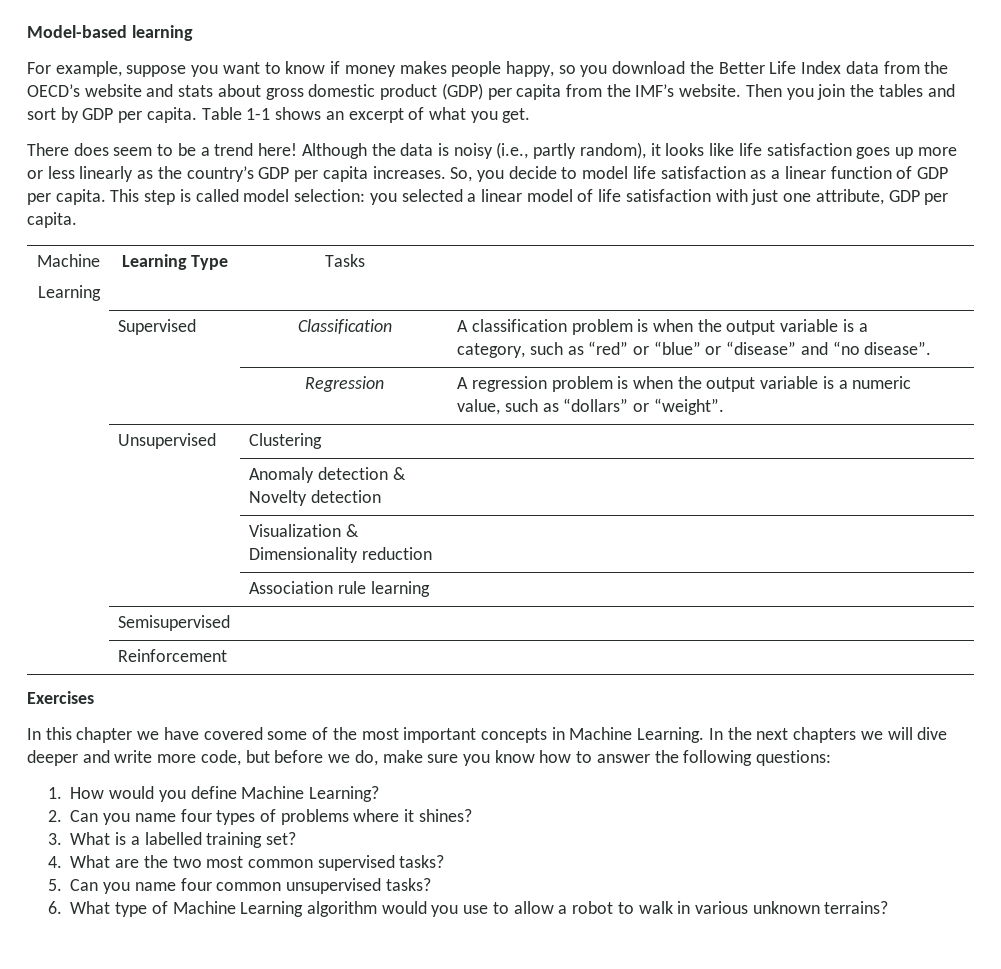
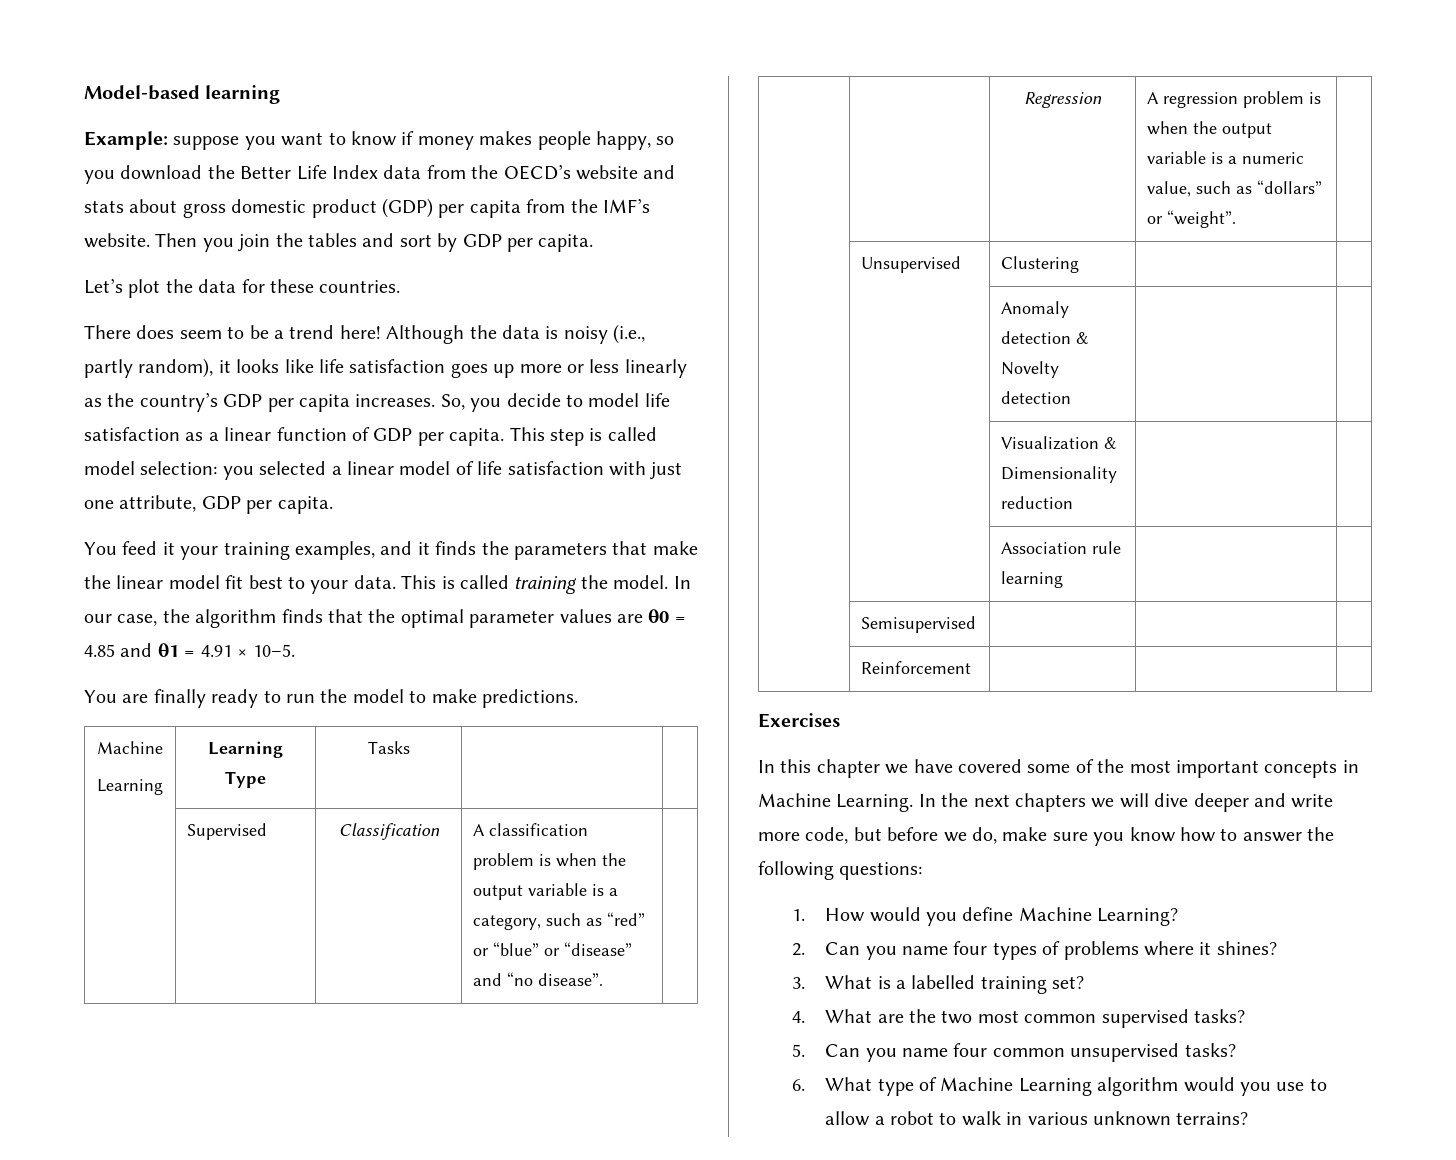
[27,61,122,77] For example, -> [84,131,168,150] Example:
[201,107,531,123] Table 1-1 shows an excerpt of what you get. -> [84,278,401,298] // Let’s plot the data for these countries.
(77, 220) none -> [84,541,698,560] [84,575,691,594] [84,609,686,628] [84,643,296,657] [84,689,578,708] // You feed it your training examples, and it finds the parameters that make the linear model fit best to your data. This is called training the model. In our case, the algorithm finds that the optimal parameter values are θ0 = 4.85 and θ1 = 4.91 × 10–5. // You are finally ready to run the model to make predictions.

